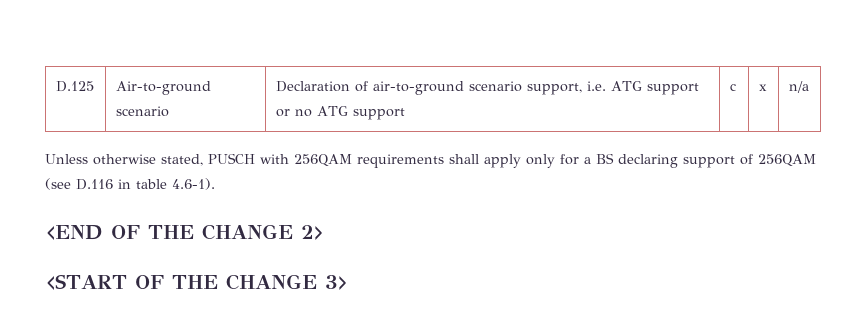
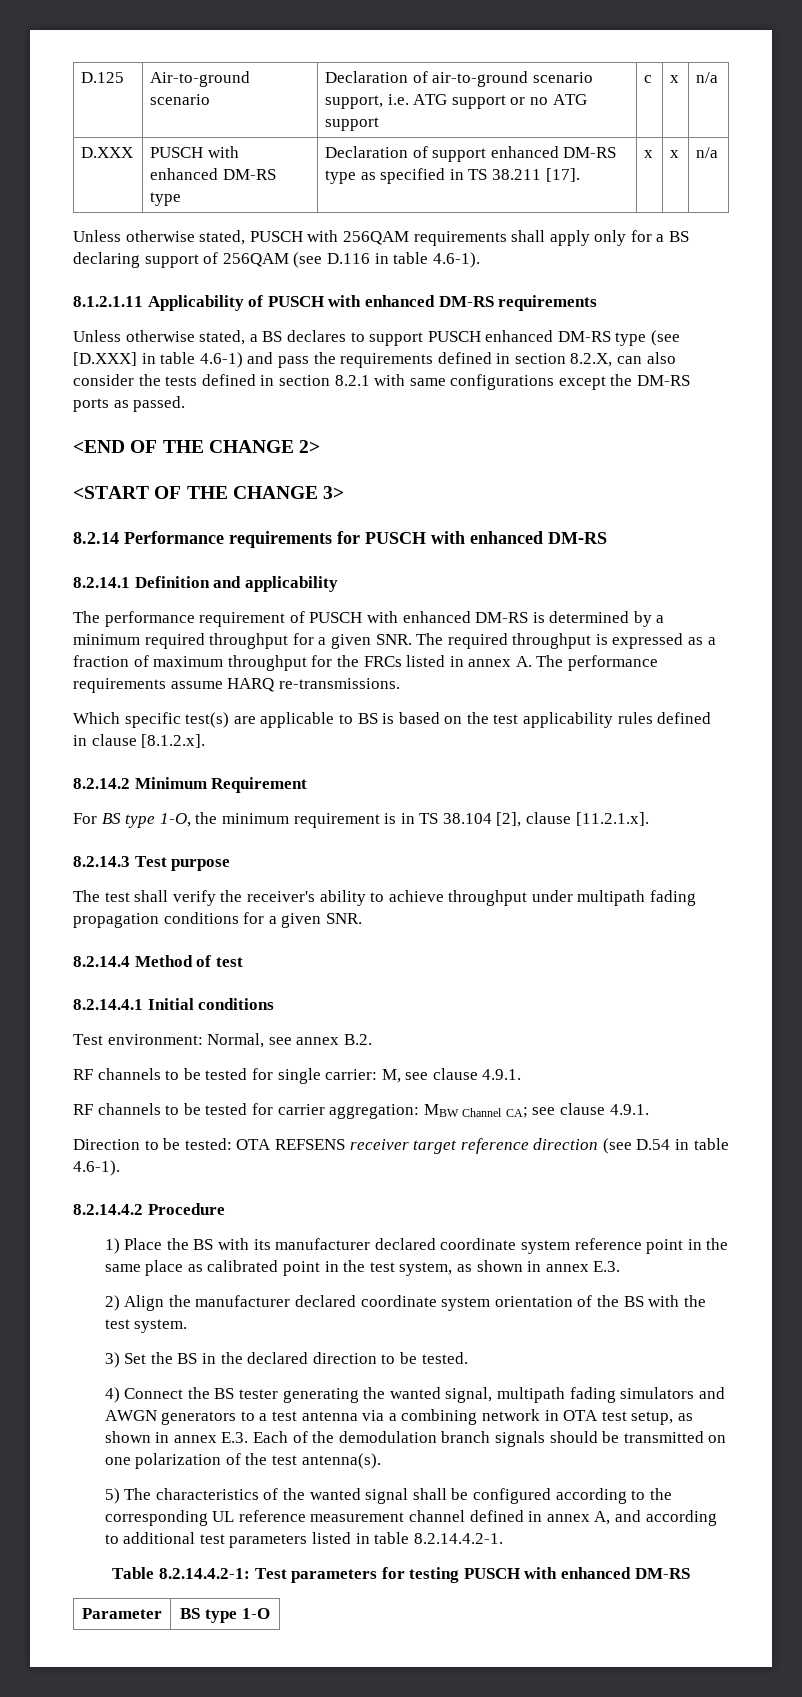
(809, 87) none -> [81,147,134,158] [150,146,239,158] [150,168,276,180] [150,192,182,206] [325,146,617,162] [325,168,580,184] [644,150,654,158] [670,150,680,158] [696,147,719,158] // D.XXX | PUSCH with enhanced DM-RS type | Declaration of support enhanced DM-RS type as specified in TS 38.211 [17]. | x | x | n/a
(215, 184) none -> [73,295,598,311] [73,330,681,346] [73,352,676,368] [73,374,691,390] [73,396,186,412] // 8.1.2.1.11 Applicability of PUSCH with enhanced DM-RS requirements // Unless otherwise stated, a BS declares to support PUSCH enhanced DM-RS type (see [D.XXX] in table 4.6-1) and pass the requirements defined in section 8.2.X, can also consider the tests defined in section 8.2.1 with same configurations except the DM-RS ports as passed.
(348, 282) none -> [73,531,607,548] [73,576,338,592] [73,611,665,627] [73,633,716,649] [73,655,659,671] [73,678,400,693] [73,712,712,728] [73,734,206,748] [73,777,308,793] [73,812,649,828] [73,856,231,871] [73,890,697,906] [73,912,362,928] [73,955,243,967] [73,998,275,1010] [73,1033,372,1048] [73,1068,522,1084] [73,1103,649,1119] [73,1138,729,1154] [73,1160,120,1176] [73,1203,225,1215] [104,1238,729,1254] [104,1260,621,1276] [104,1295,706,1311] [104,1319,188,1333] [104,1352,468,1368] [104,1387,725,1403] [104,1409,693,1425] [104,1431,727,1447] [104,1453,381,1469] [104,1488,672,1504] [104,1510,717,1526] [104,1532,503,1548] [112,1567,690,1583] [82,1608,162,1619] [180,1608,270,1623] // 8.2.14 Performance requirements for PUSCH with enhanced DM-RS // 8.2.14.1 Definition and applicability // The performance requirement of PUSCH with enhanced DM-RS is determined by a minimum required throughput for a given SNR. The required throughput is expressed as a fraction of maximum throughput for the FRCs listed in annex A. The performance requirements assume HARQ re-transmissions. // Which specific test(s) are applicable to BS is based on the test applicability rules defined in clause [8.1.2.x]. // 8.2.14.2 Minimum Requirement // For BS type 1-O, the minimum requirement is in TS 38.104 [2], clause [11.2.1.x]. // 8.2.14.3 Test purpose // The test shall verify the receiver's ability to achieve throughput under multipath fading propagation conditions for a given SNR. // 8.2.14.4 Method of test // 8.2.14.4.1 Initial conditions // Test environment: Normal, see annex B.2. // RF channels to be tested for single carrier: M, see clause 4.9.1. // RF channels to be tested for carrier aggregation: MBW Channel CA; see clause 4.9.1. // Direction to be tested: OTA REFSENS receiver target reference direction (see D.54 in table 4.6-1). // 8.2.14.4.2 Procedure // 1) Place the BS with its manufacturer declared coordinate system reference point in the same place as calibrated point in the test system, as shown in annex E.3. // 2) Align the manufacturer declared coordinate system orientation of the BS with the test system. // 3) Set the BS in the declared direction to be tested. // 4) Connect the BS tester generating the wanted signal, multipath fading simulators and AWGN generators to a test antenna via a combining network in OTA test setup, as shown in annex E.3. Each of the demodulation branch signals should be transmitted on one polarization of the test antenna(s). // 5) The characteristics of the wanted signal shall be configured according to the corresponding UL reference measurement channel defined in annex A, and according to additional test parameters listed in table 8.2.14.4.2-1. // Table 8.2.14.4.2-1: Test parameters for testing PUSCH with enhanced DM-RS // Parameter | BS type 1-O

